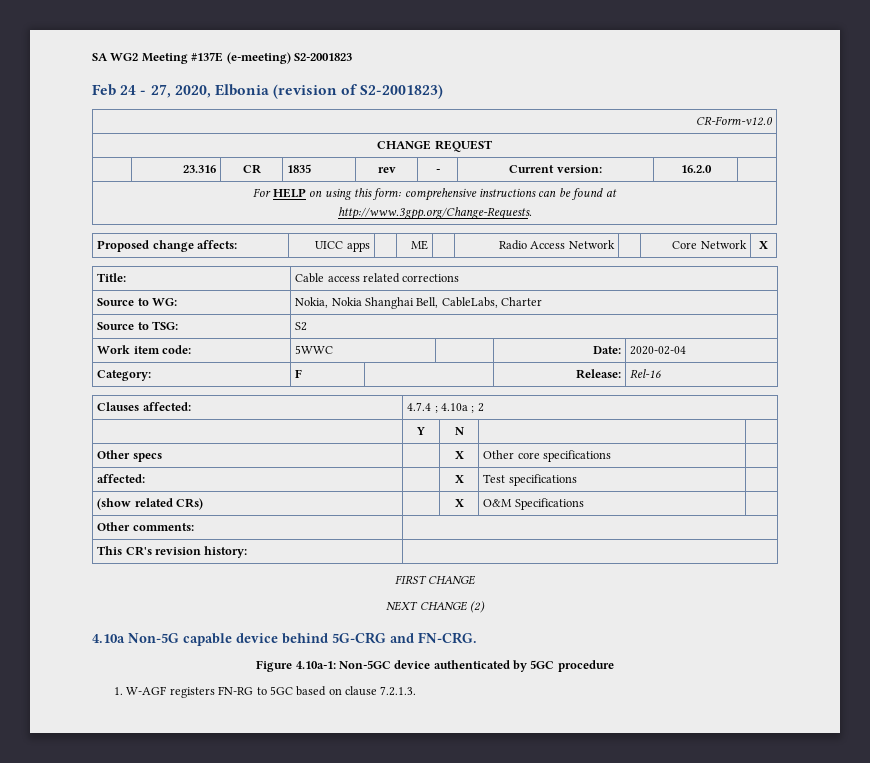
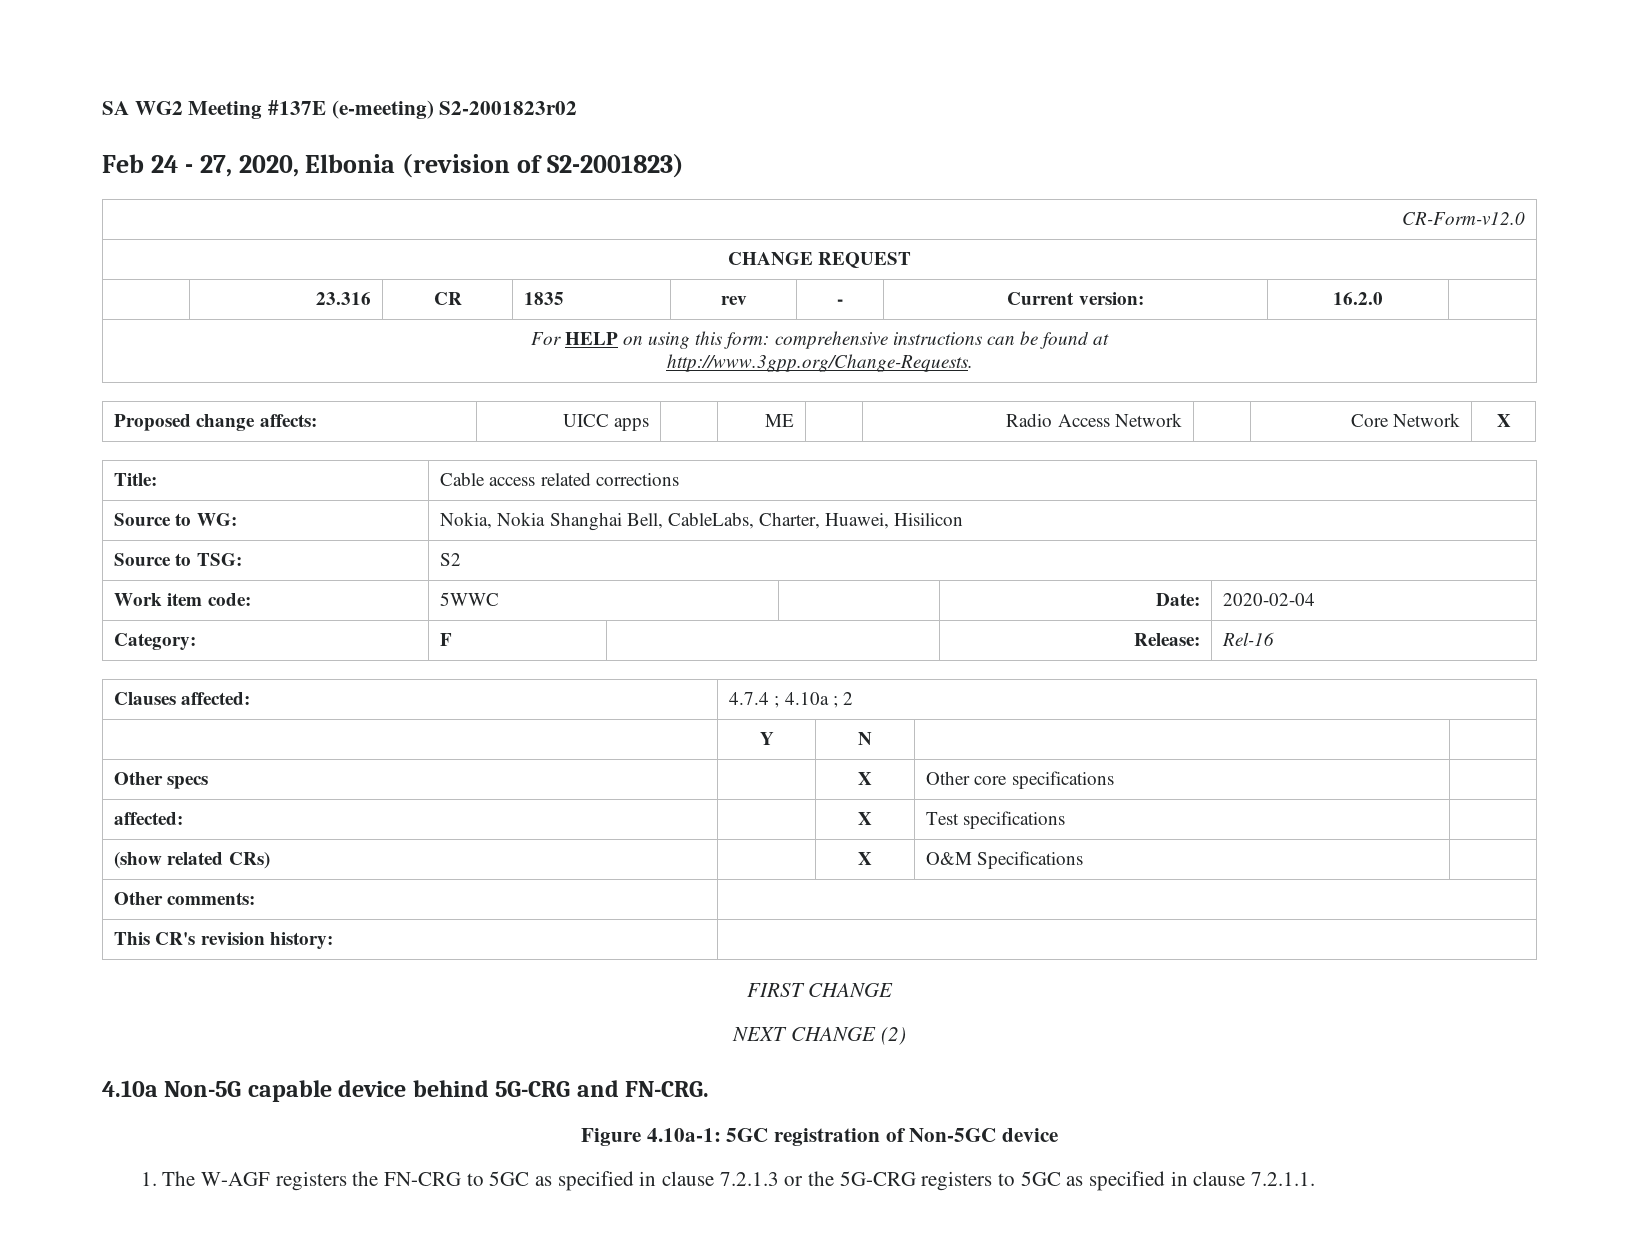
[293,53,352,61] S2-2001823 -> [439,101,578,115] S2-2001823r02
[501,297,543,306] Charter -> [758,512,964,529] Charter, Huawei, Hisilicon
(336, 665) none -> [726,1128,906,1146] 5GC registration of
[433,660,614,672] authenticated by 5GC procedure -> (1059, 1135) none
(123, 691) none -> [162,1171,196,1186] The
[218,686,417,696] FN-RG to 5GC based on clause 7.2.1.3. -> [352,1171,1316,1191] the FN-CRG to 5GC as specified in clause 7.2.1.3 or the 5G-CRG registers to 5GC as specified in clause 7.2.1.1.

